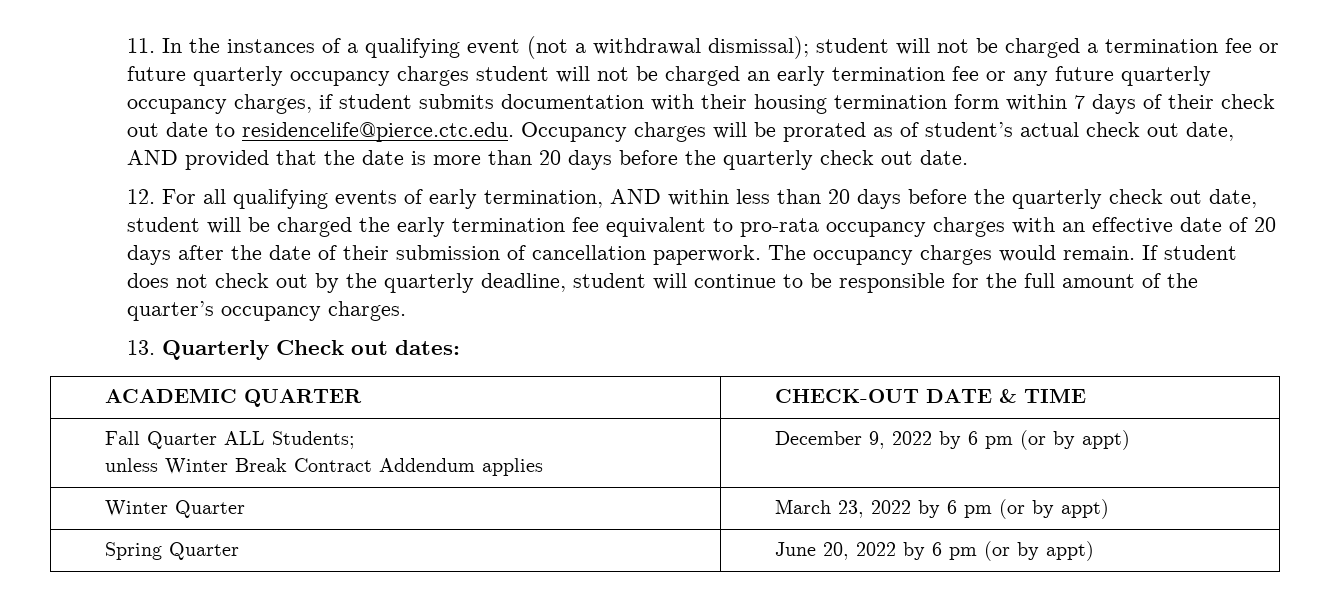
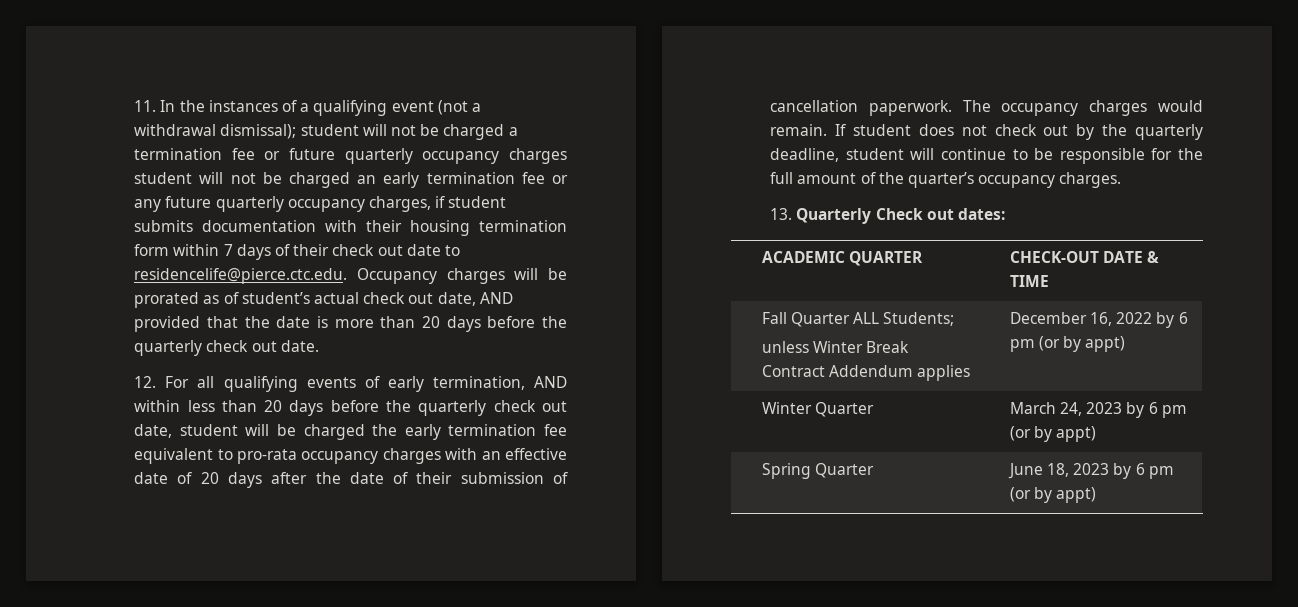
[869,431,886,449] 9, -> [1090,312,1113,326] 16,
[838,500,912,518] 23, 2022 -> [1060,402,1123,416] 24, 2023
[823,542,897,560] 20, 2022 -> [1047,463,1110,477] 18, 2023

